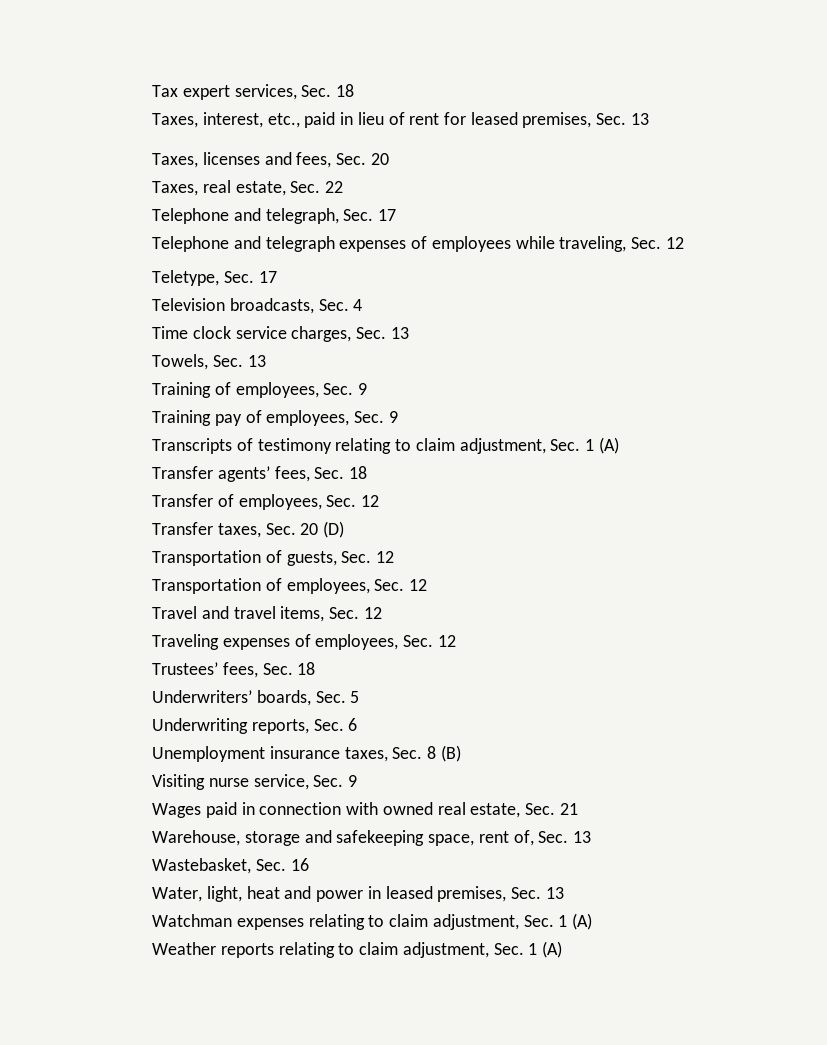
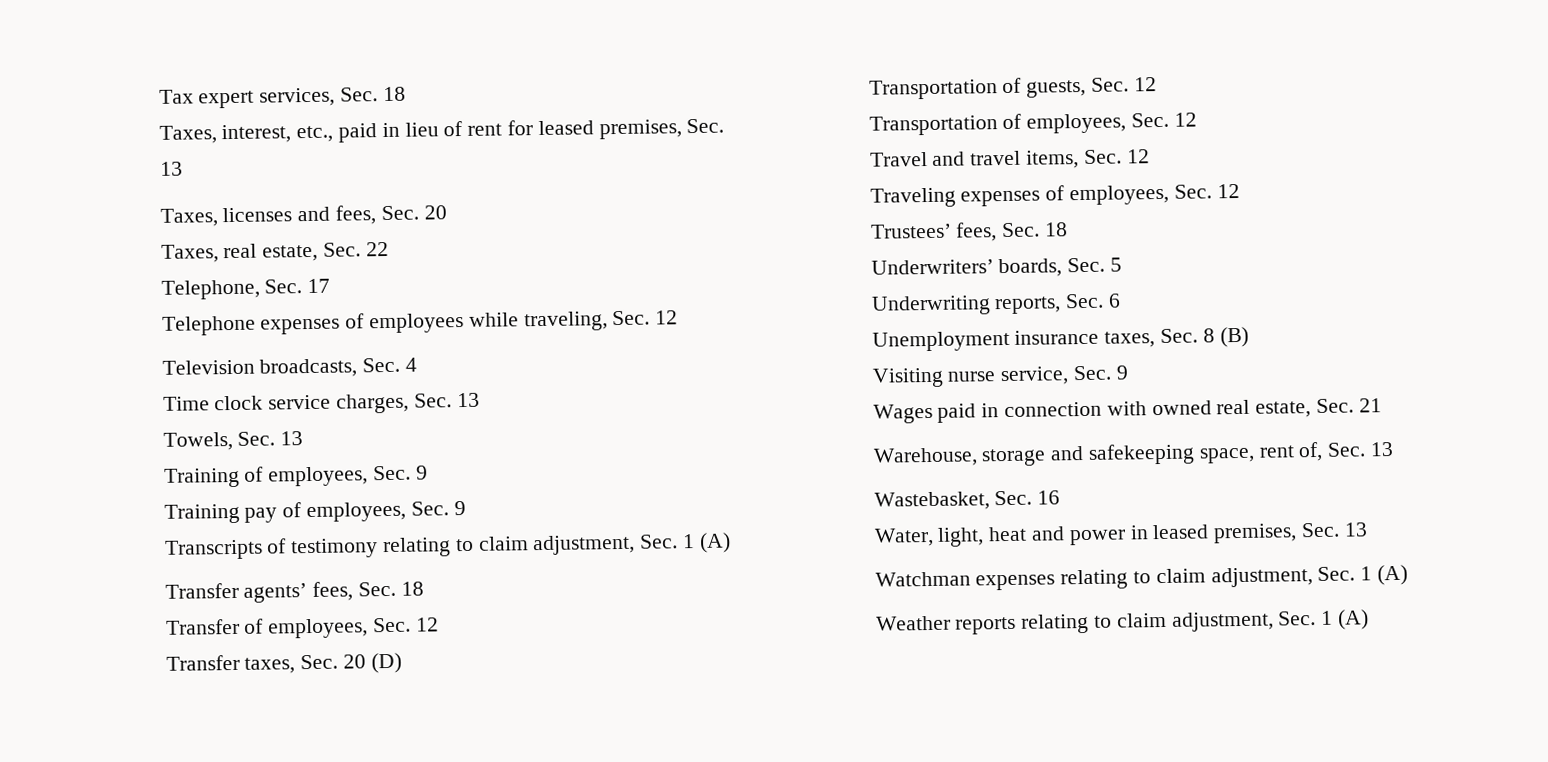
[152,208,339,224] Telephone and telegraph, -> [160,279,260,300] Telephone,
[233,236,335,252] and telegraph -> (256, 325) none
[152,270,277,286] // Teletype, Sec. 17 -> (679, 317) none

